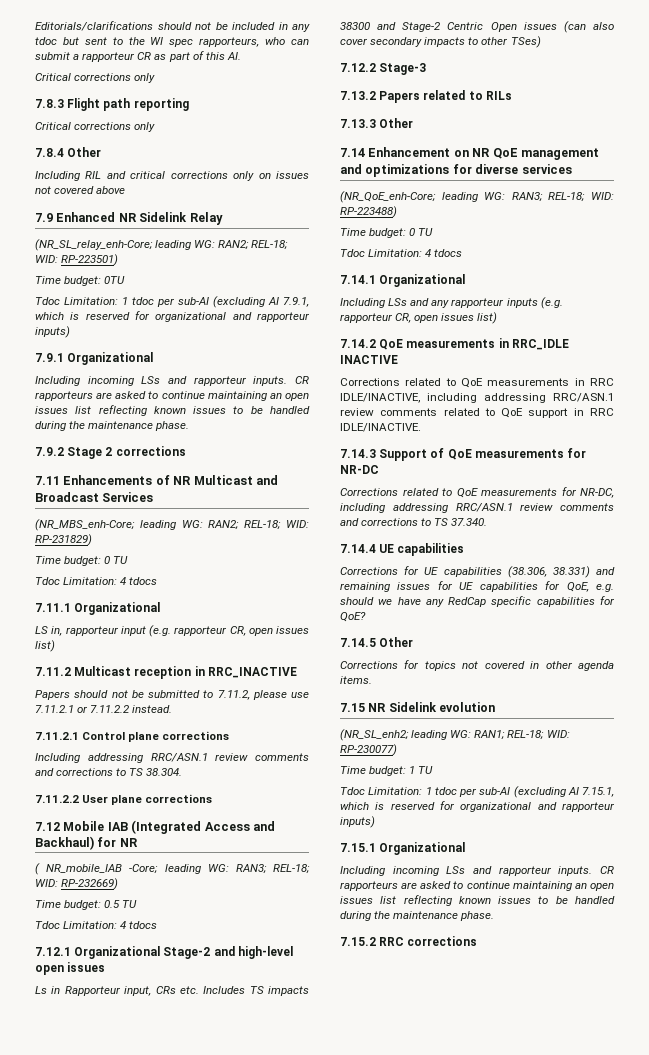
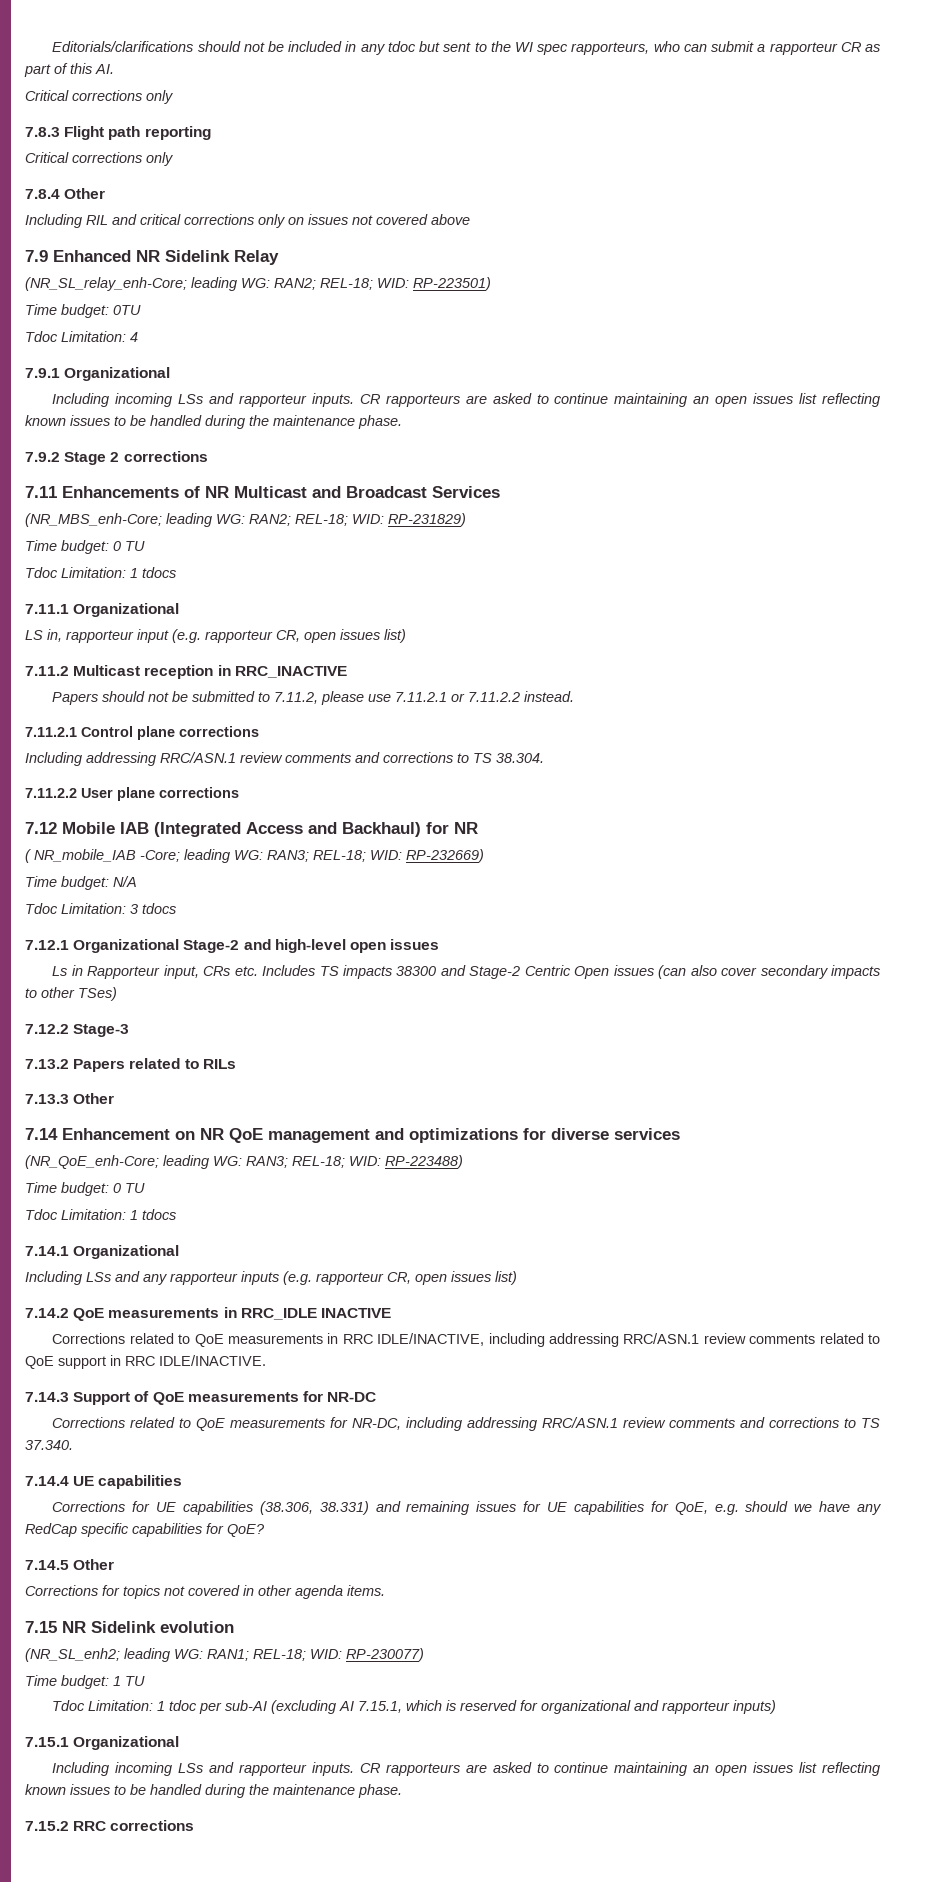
[122,296,309,308] [35,311,310,322] [35,326,70,338] 1 tdoc per sub-AI (excluding AI 7.9.1, which is reserved for organizational and rapporteur inputs) -> [130,332,138,342] 4
[120,577,127,585] 4 -> [130,568,138,578] 1
[104,900,138,908] [35,921,127,929] 0.5 TU // Tdoc Limitation: 4 -> [113,876,137,887] [25,903,138,914] N/A // Tdoc Limitation: 3
[425,249,432,257] 4 -> [130,1210,138,1220] 1

